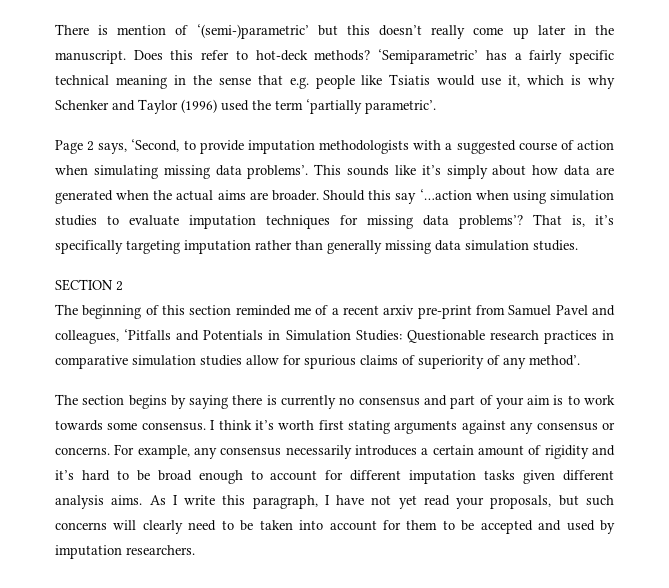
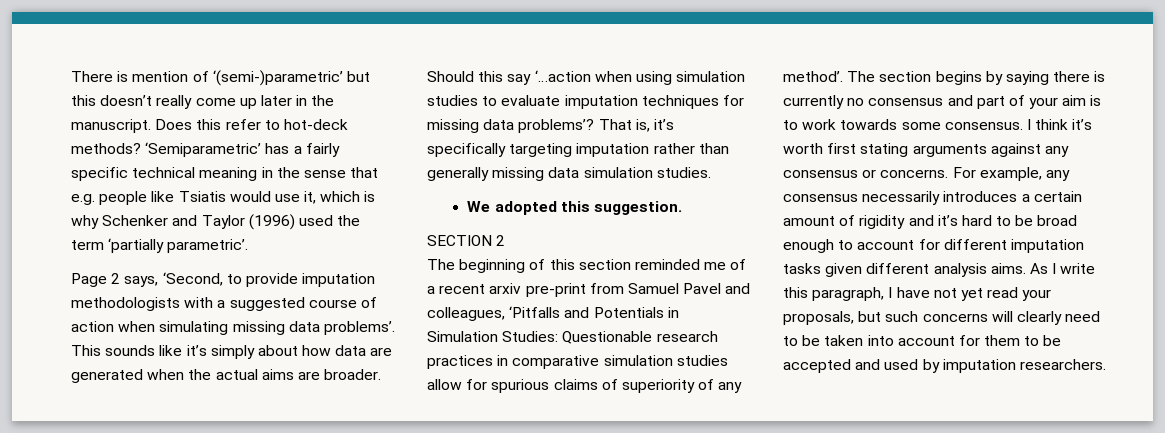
(578, 245) none -> [467,201,682,215] // We adopted this suggestion.
(580, 360) // -> (843, 76) none

